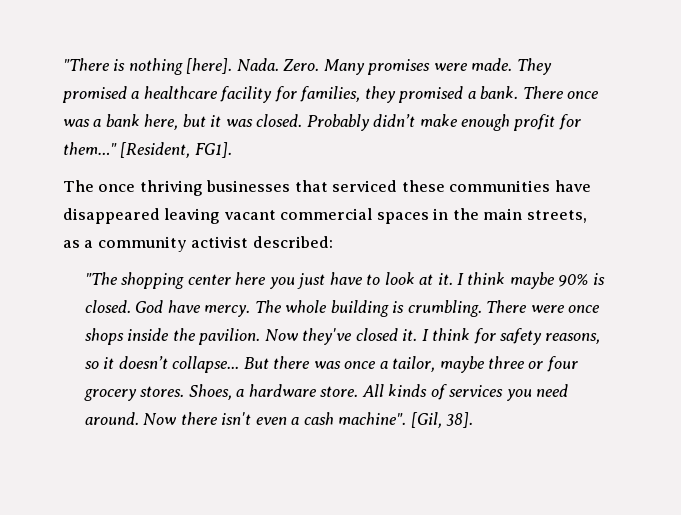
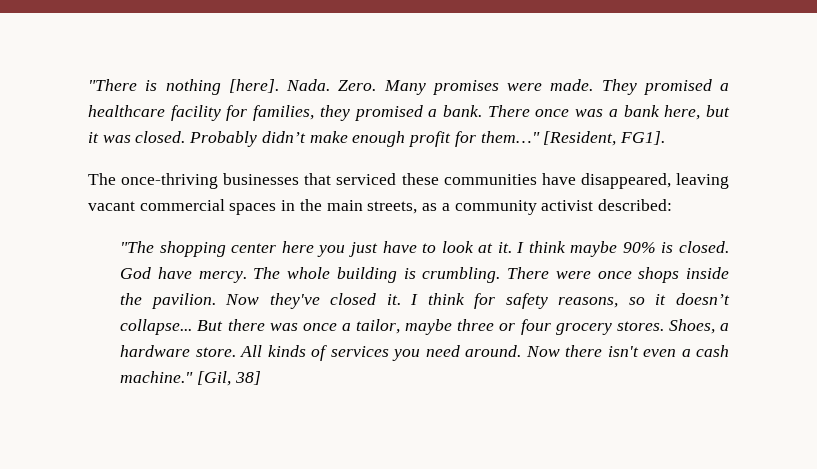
[98,180,203,196] once thriving -> [121,173,219,189] once-thriving
[63,208,160,224] disappeared -> [580,173,671,189] disappeared,
[338,412,474,428] machine". [Gil, 38]. -> [120,371,261,386] machine." [Gil, 38]

